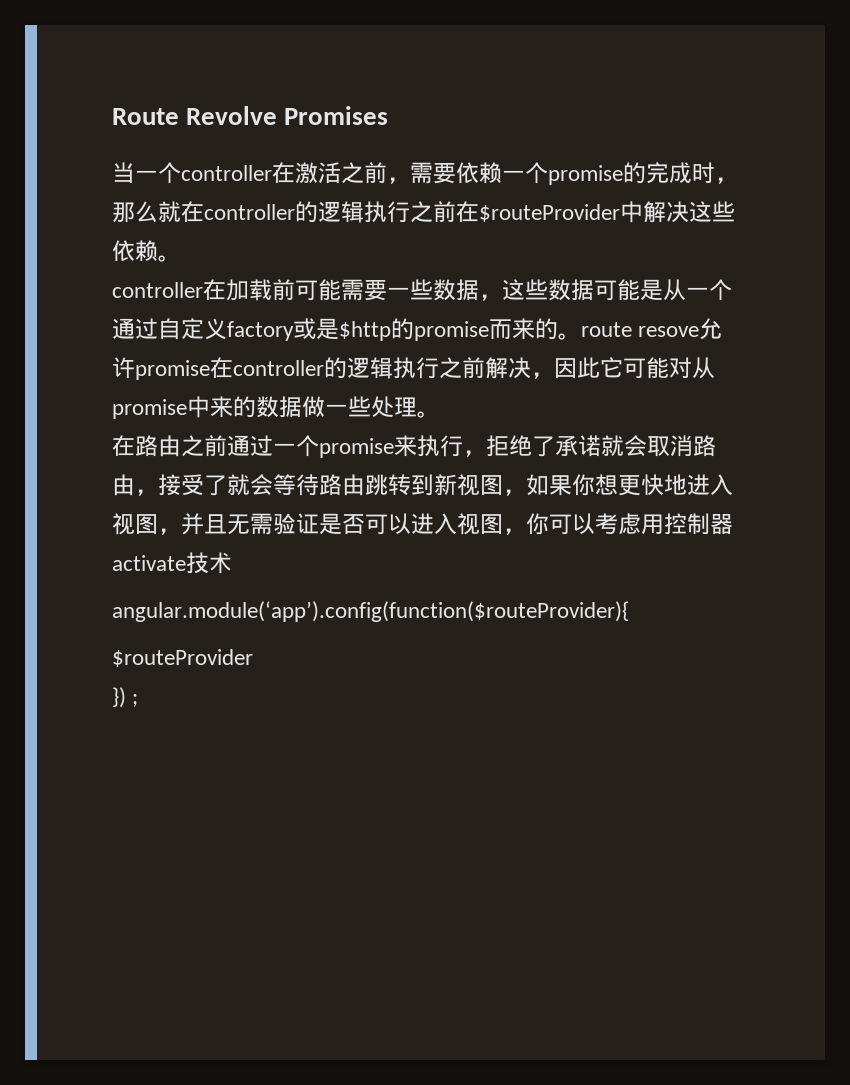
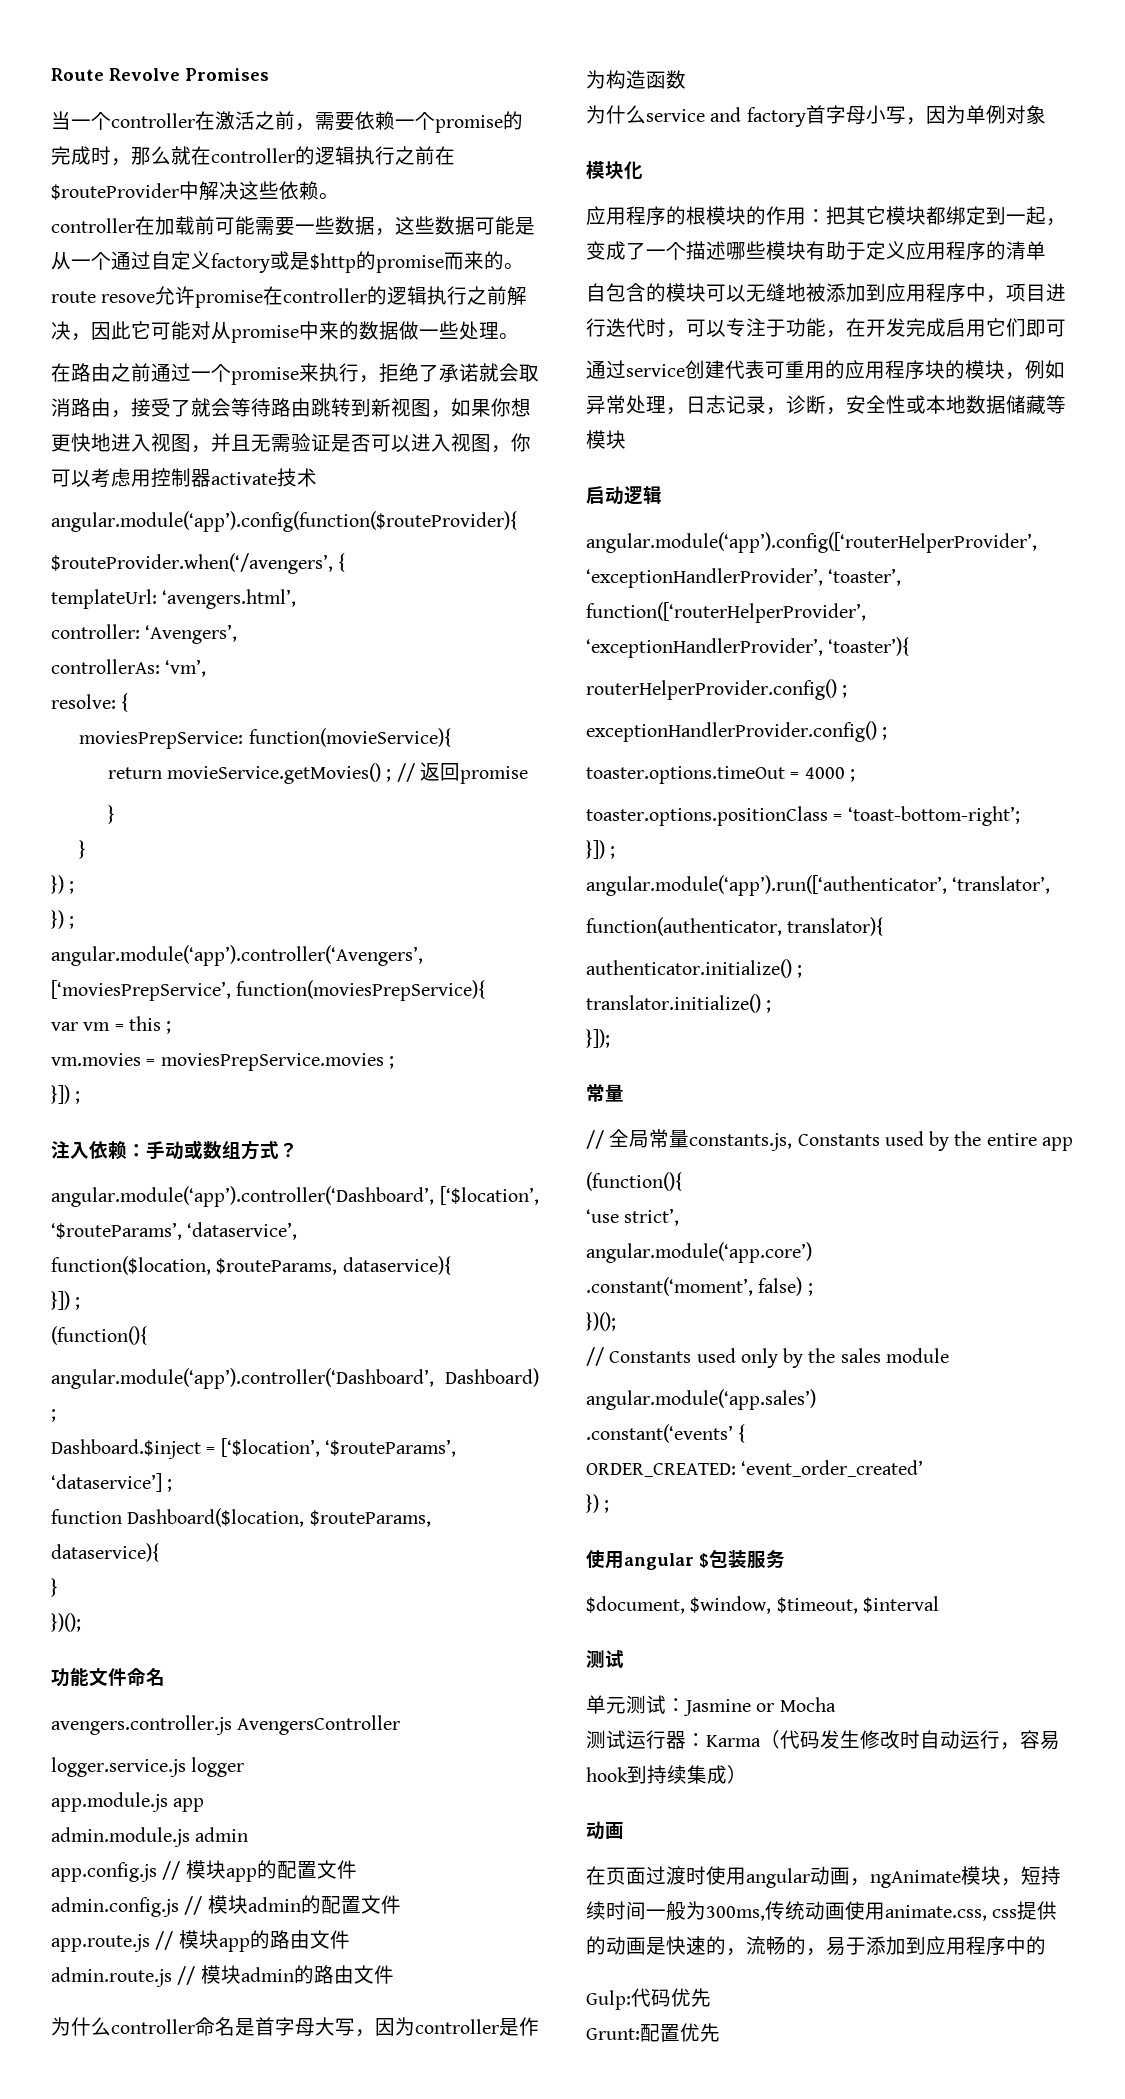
[112,649,253,667] [112,687,139,708] $routeProvider // }) ; -> [51,553,346,574] [51,589,297,609] [51,624,238,644] [51,659,207,677] [51,693,129,712] [79,728,451,749] [107,762,528,784] [107,805,115,824] [79,840,87,859] [51,875,75,894] [51,910,75,929] [51,945,423,966] [51,980,486,1001] [51,1016,172,1034] [51,1053,394,1071] [51,1085,81,1104] [51,1140,298,1160] [51,1186,539,1207] [51,1222,298,1240] [51,1256,451,1275] [51,1291,81,1310] [51,1326,147,1345] [51,1368,539,1389] [51,1409,56,1422] [51,1438,456,1459] [51,1473,173,1492] [51,1508,431,1527] [51,1543,159,1562] [51,1578,58,1597] [51,1613,81,1632] [51,1668,165,1687] [51,1715,401,1735] [51,1757,245,1777] [51,1792,205,1812] [51,1827,249,1847] [51,1860,357,1882] [51,1895,401,1917] [51,1930,350,1952] [51,1965,394,1987] [51,2017,539,2037] [586,70,686,89] [586,105,1046,127] [586,161,643,180] [586,206,1066,226] [586,241,1046,261] [586,283,1066,303] [586,318,1066,338] [586,360,1065,380] [586,395,1066,415] [586,430,626,449] [586,486,662,505] [586,532,1037,553] [586,568,902,588] [586,602,866,623] [586,637,910,658] [586,679,848,700] [586,721,888,742] [586,766,855,784] [586,806,1020,826] [586,840,616,859] [586,875,1051,896] [586,917,884,936] [586,959,803,978] [586,994,772,1013] [586,1029,610,1048] [586,1084,624,1102] [586,1129,1073,1151] [586,1172,682,1191] [586,1208,680,1226] [586,1242,812,1263] [586,1277,813,1296] [586,1312,616,1331] [586,1347,949,1368] [586,1389,816,1410] [586,1424,746,1443] [586,1460,924,1477] [586,1494,610,1513] [586,1549,785,1570] [586,1596,939,1614] [586,1650,624,1668] [586,1695,836,1716] [586,1730,1060,1750] [586,1765,747,1784] [586,1821,624,1840] [586,1866,1061,1888] [586,1901,1058,1921] [586,1936,1046,1956] [586,1988,711,2010] [586,2023,720,2042] $routeProvider.when(‘/avengers’, { // templateUrl: ‘avengers.html’, // controller: ‘Avengers’, // controllerAs: ‘vm’, // resolve: { // moviesPrepService: function(movieService){ // return movieService.getMovies() ; // 返回promise // } // } // }) ; // }) ; // angular.module(‘app’).controller(‘Avengers’, [‘moviesPrepService’, function(moviesPrepService){ // var vm = this ; // vm.movies = moviesPrepService.movies ; // }]) ; // 注入依赖：手动或数组方式？ // angular.module(‘app’).controller(‘Dashboard’, [‘$location’, ‘$routeParams’, ‘dataservice’, // function($location, $routeParams, dataservice){ // }]) ; // (function(){ // angular.module(‘app’).controller(‘Dashboard’, Dashboard) ; // Dashboard.$inject = [‘$location’, ‘$routeParams’, ‘dataservice’] ; // function Dashboard($location, $routeParams, dataservice){ // } // })(); // 功能文件命名 // avengers.controller.js AvengersController // logger.service.js logger // app.module.js app // admin.module.js admin // app.config.js // 模块app的配置文件 // admin.config.js // 模块admin的配置文件 // app.route.js // 模块app的路由文件 // admin.route.js // 模块admin的路由文件 // 为什么controller命名是首字母大写，因为controller是作为构造函数 // 为什么service and factory首字母小写，因为单例对象 // 模块化 // 应用程序的根模块的作用：把其它模块都绑定到一起，变成了一个描述哪些模块有助于定义应用程序的清单 // 自包含的模块可以无缝地被添加到应用程序中，项目进行迭代时，可以专注于功能，在开发完成启用它们即可 // 通过service创建代表可重用的应用程序块的模块，例如异常处理，日志记录，诊断，安全性或本地数据储藏等模块 // 启动逻辑 // angular.module(‘app’).config([‘routerHelperProvider’, ‘exceptionHandlerProvider’, ‘toaster’, function([‘routerHelperProvider’, ‘exceptionHandlerProvider’, ‘toaster’){ // routerHelperProvider.config() ; // exceptionHandlerProvider.config() ; // toaster.options.timeOut = 4000 ; // toaster.options.positionClass = ‘toast-bottom-right’; // }]) ; // angular.module(‘app’).run([‘authenticator’, ‘translator’, // function(authenticator, translator){ // authenticator.initialize() ; // translator.initialize() ; // }]); // 常量 // // 全局常量constants.js, Constants used by the entire app // (function(){ // ‘use strict’, // angular.module(‘app.core’) // .constant(‘moment’, false) ; // })(); // // Constants used only by the sales module // angular.module(‘app.sales’) // .constant(‘events’ { // ORDER_CREATED: ‘event_order_created’ // }) ; // 使用angular $包装服务 // $document, $window, $timeout, $interval // 测试 // 单元测试：Jasmine or Mocha // 测试运行器：Karma（代码发生修改时自动运行，容易hook到持续集成） // 动画 // 在页面过渡时使用angular动画，ngAnimate模块，短持续时间一般为300ms,传统动画使用animate.css, css提供的动画是快速的，流畅的，易于添加到应用程序中的 // Gulp:代码优先 // Grunt:配置优先

